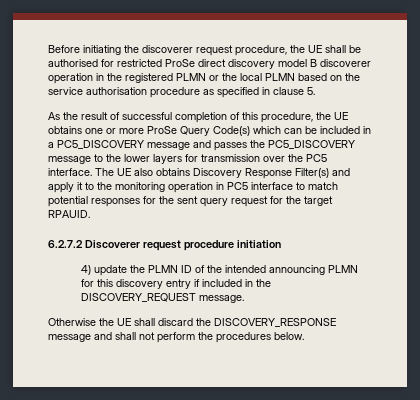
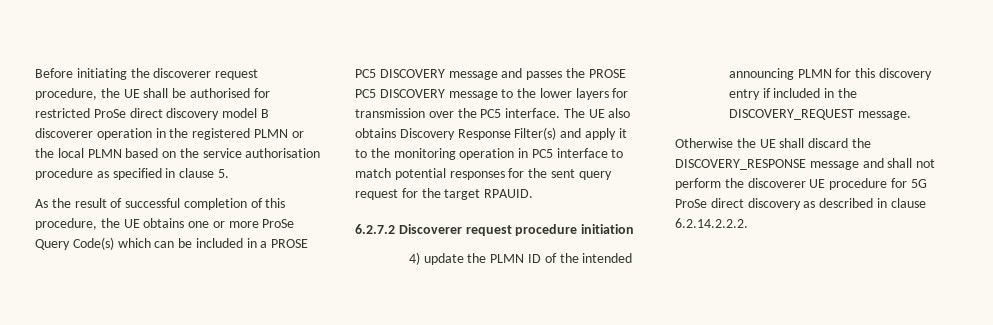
[57,140,144,149] PC5_DISCOVERY -> [271,239,309,248] [355,69,445,78] PROSE PC5 DISCOVERY
[268,140,355,149] PC5_DISCOVERY -> [588,69,626,78] [355,89,445,98] PROSE PC5 DISCOVERY
[216,332,304,343] procedures below. -> [747,178,927,190] [675,198,926,210] [675,218,748,228] discoverer UE procedure for 5G ProSe direct discovery as described in clause 6.2.14.2.2.2.

